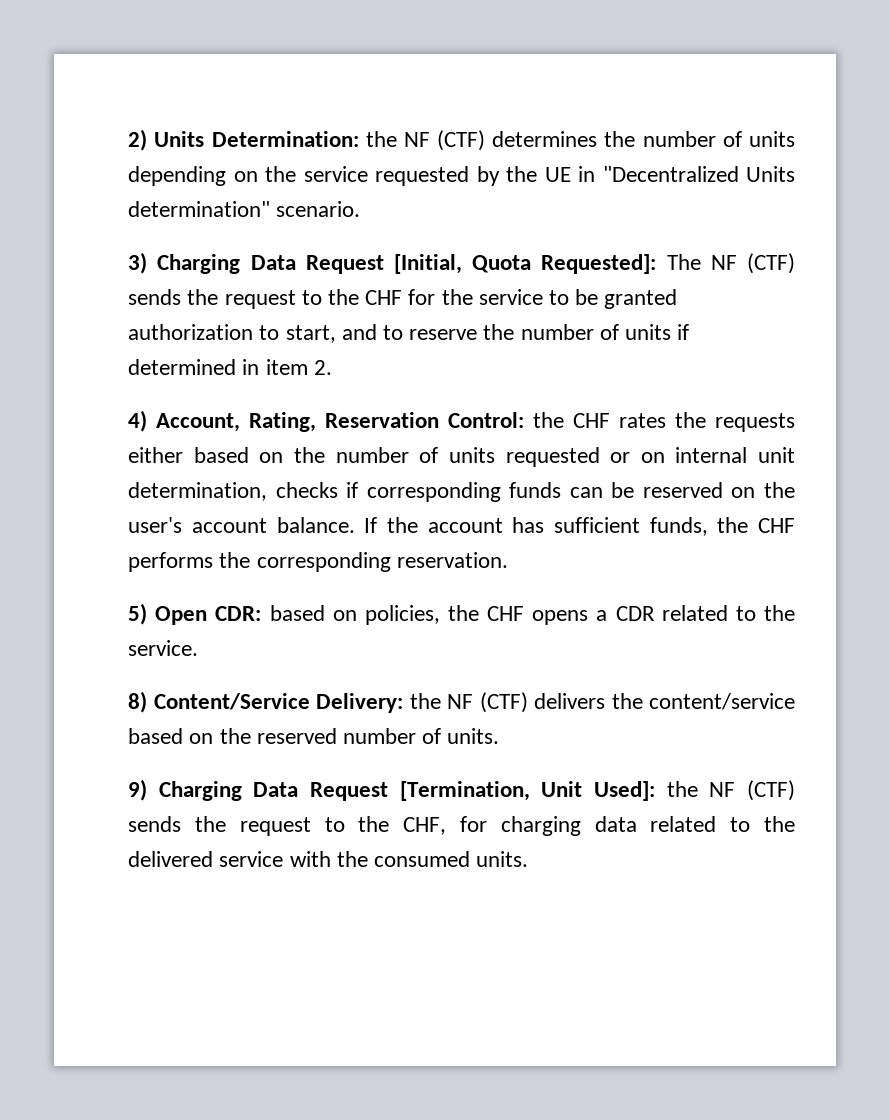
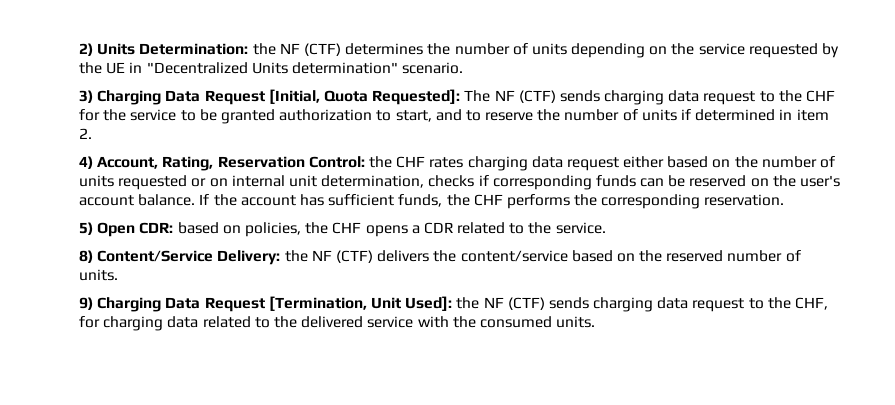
[187,289,219,305] the -> [604,90,700,105] charging data
[675,412,796,432] the requests -> [467,156,619,171] charging data request
[194,816,226,832] the -> [593,297,689,312] charging data

